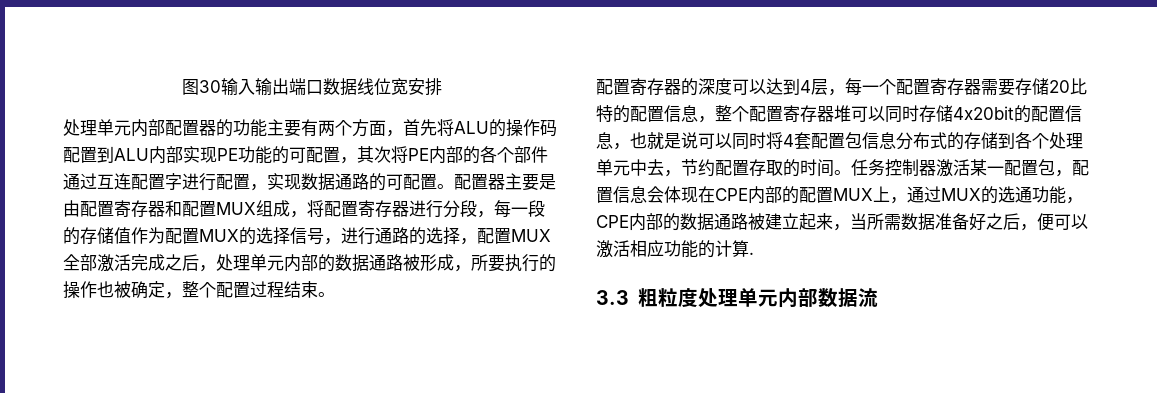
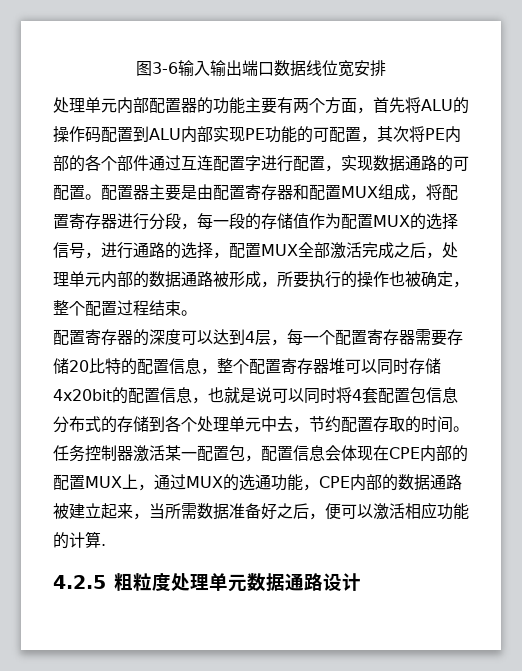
[199,80,221,93] 30 -> [152,62,178,74] 3-6
[596,290,629,305] 3.3 -> [53,575,106,589] 4.2.5
[777,288,878,308] 内部数据流 -> [247,573,361,591] 数据通路设计

